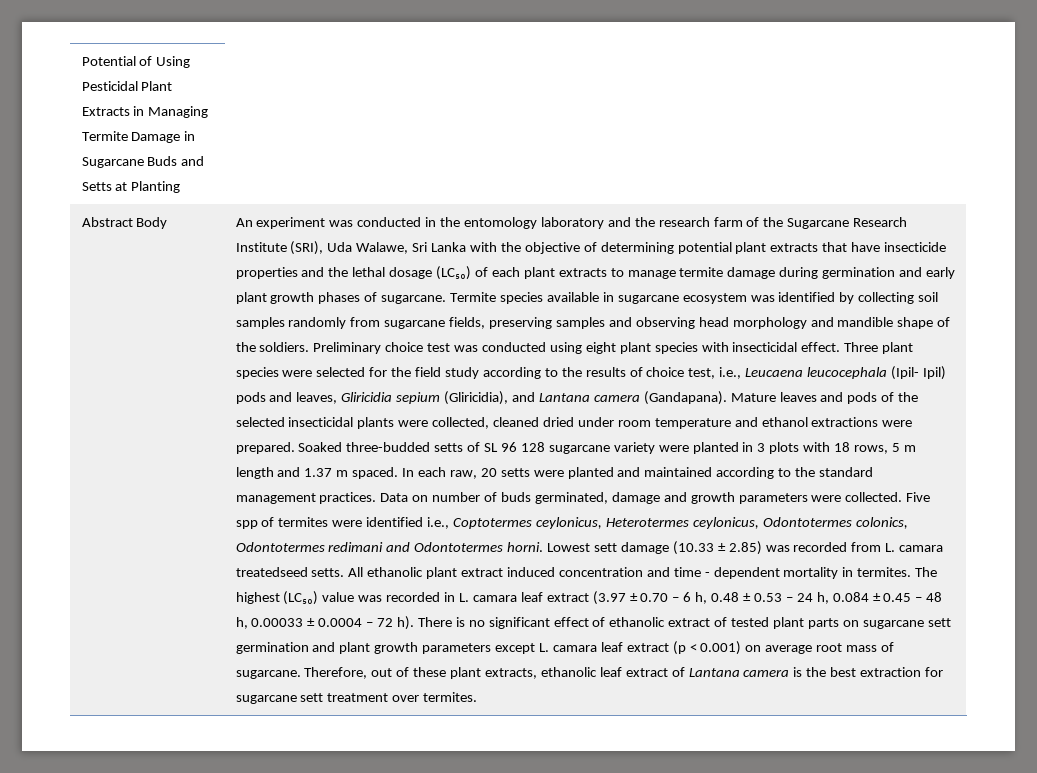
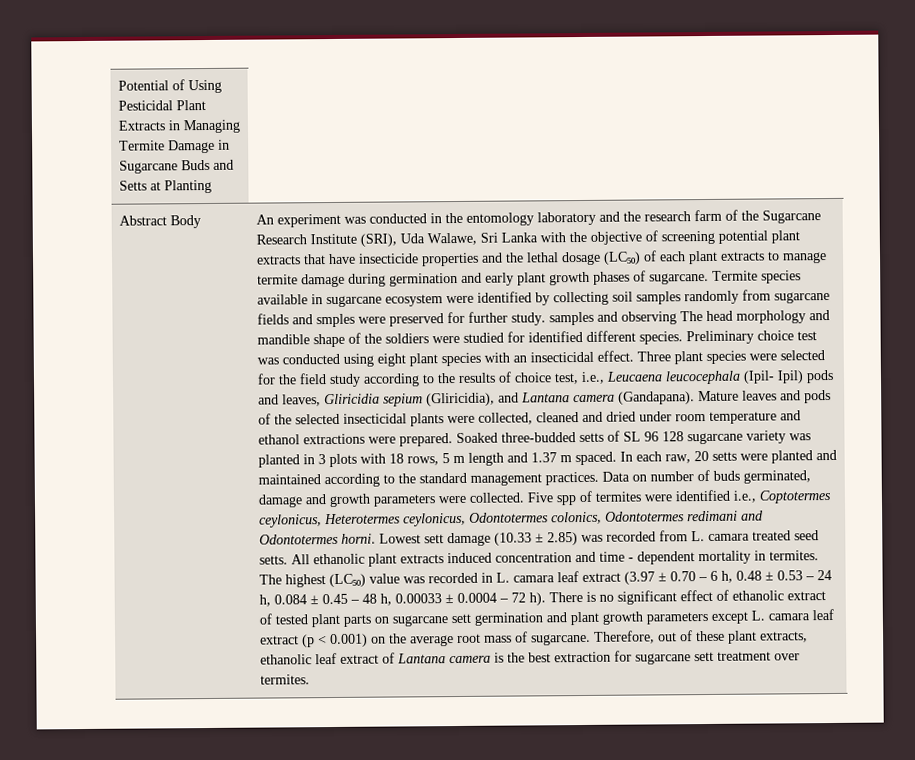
[600,242,674,254] determining -> [661,230,716,245] screening
[750,295,775,302] was -> [446,295,475,304] were
[449,317,553,329] fields, preserving -> [257,311,547,328] fields and smples were preserved for further study.
(695, 323) none -> [680,311,704,322] The
[259,342,310,352] soldiers. -> [385,330,684,345] soldiers were studied for identified different species.
(729, 347) none -> [513,355,528,363] an
(540, 422) none -> [582,411,604,422] and
[658,445,689,452] were -> [789,433,812,441] was
[235,567,308,577] treatedseed -> [752,530,820,541] treated seed
[461,568,504,577] extract -> [400,554,445,564] extracts
(762, 648) none -> [389,633,408,644] the

